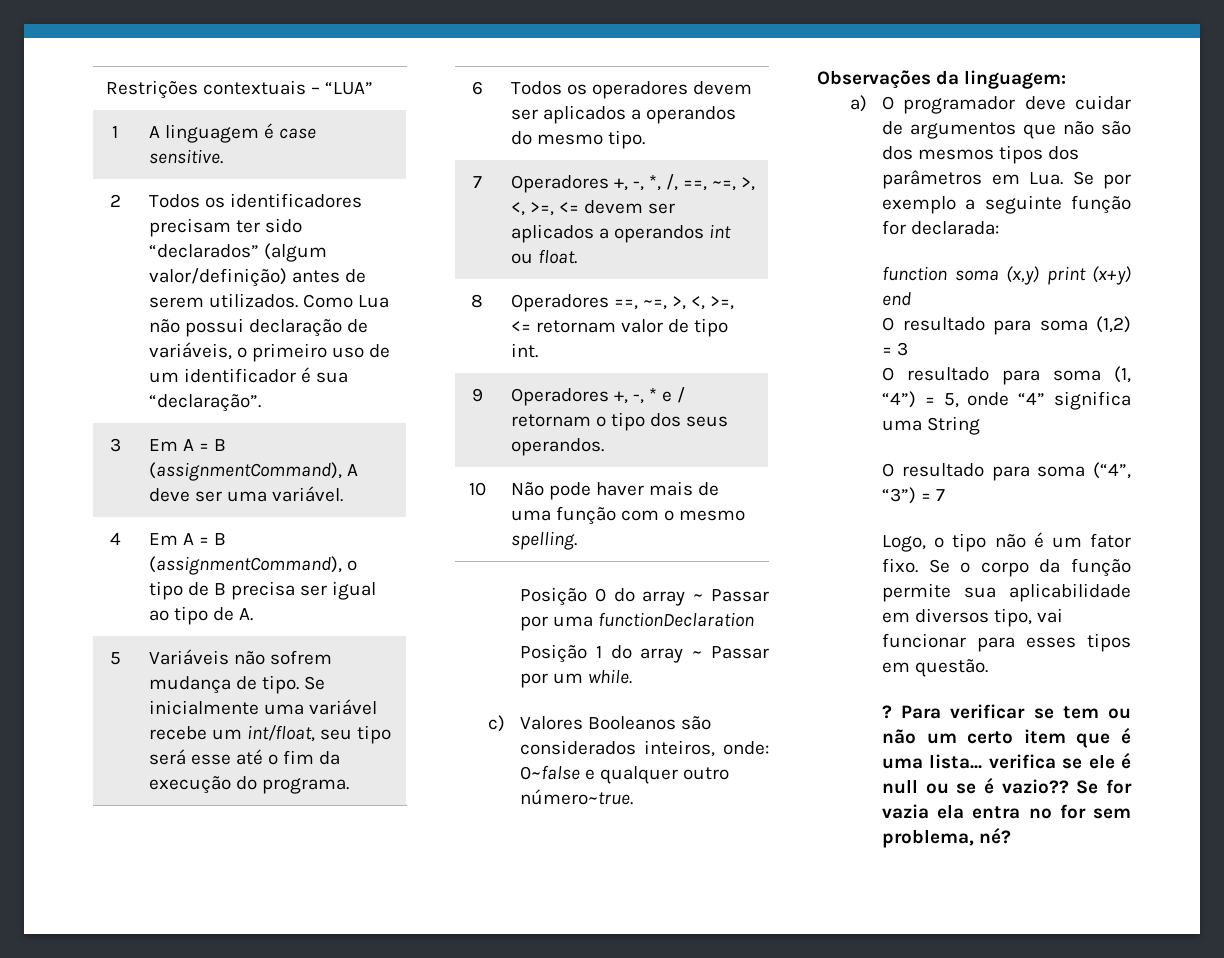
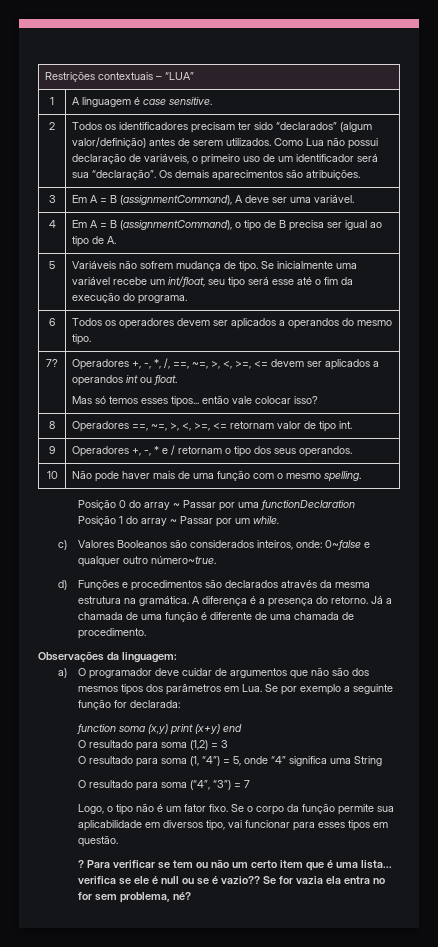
[300,367,311,383] é -> [357,154,379,162] será
(261, 403) none -> [159,169,361,181] Os demais aparecimentos são atribuições.
[472,176,482,188] 7 -> [46,359,58,367] 7?
(577, 256) none -> [72,395,319,407] // Mas só temos esses tipos... então vale colocar isso?
(634, 797) none -> [58,579,371,591] [78,596,393,607] [78,611,355,622] [78,628,147,639] // d) Funções e procedimentos são declarados através da mesma estrutura na gramática. A diferença é a presença do retorno. Já a chamada de uma função é diferente de uma chamada de procedimento.

